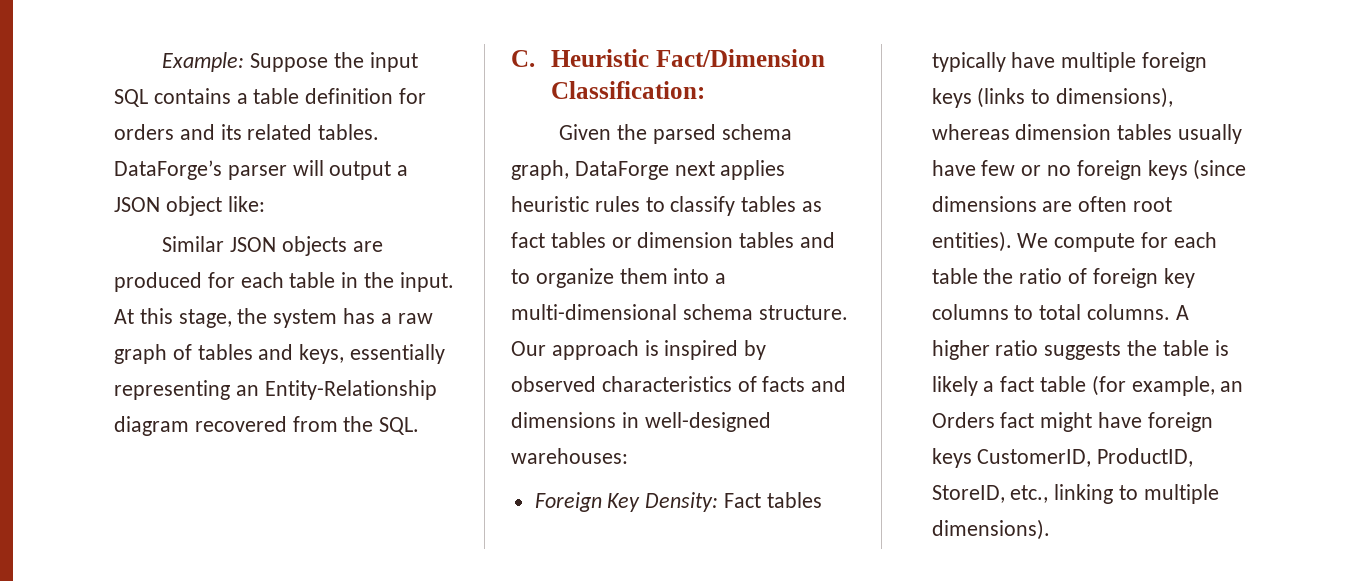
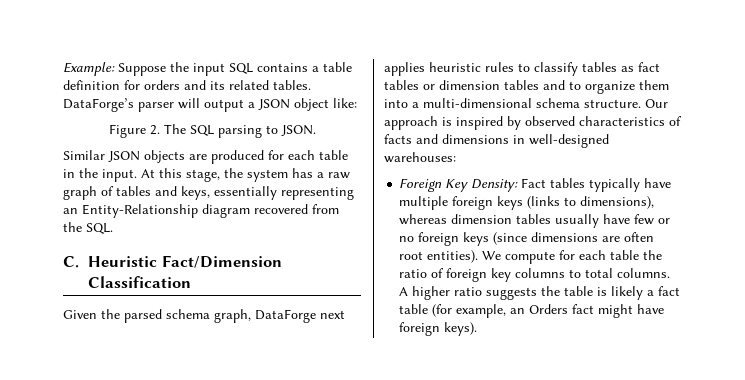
(265, 204) none -> [108,124,316,138] // Figure 2. The SQL parsing to JSON.
[550,81,705,99] Classification: -> [88,276,192,288] Classification
[931,448,1194,468] [931,484,1219,504] [931,519,1050,540] keys CustomerID, ProductID, StoreID, etc., linking to multiple dimensions). -> [444,322,478,336] keys).

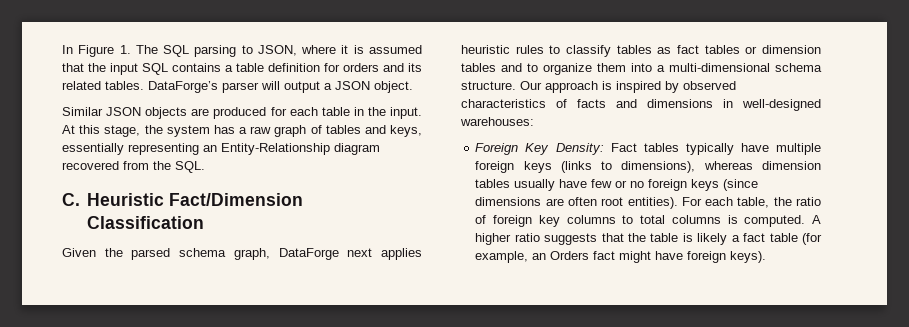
[63,62,166,76] Example: Suppose -> [62,45,422,57] [62,63,84,72] In Figure 1. The SQL parsing to JSON, where it is assumed that
[294,98,357,111] [108,124,316,138] object like: // Figure 2. The SQL parsing to JSON. -> [374,81,413,93] object.
[482,250,640,264] We compute for each table -> [681,197,770,208] For each table,
[617,268,671,278] columns. -> [671,215,806,227] columns is computed.
(538, 293) none -> [601,233,624,242] that

